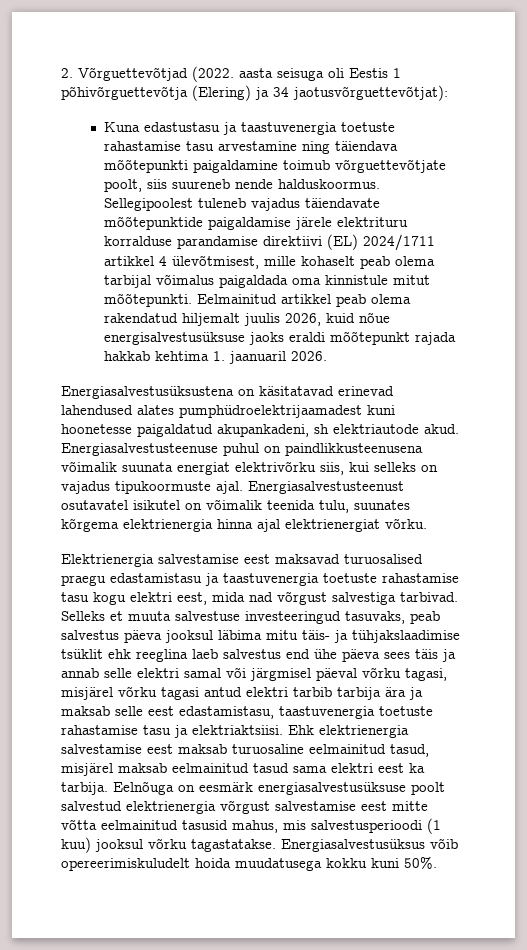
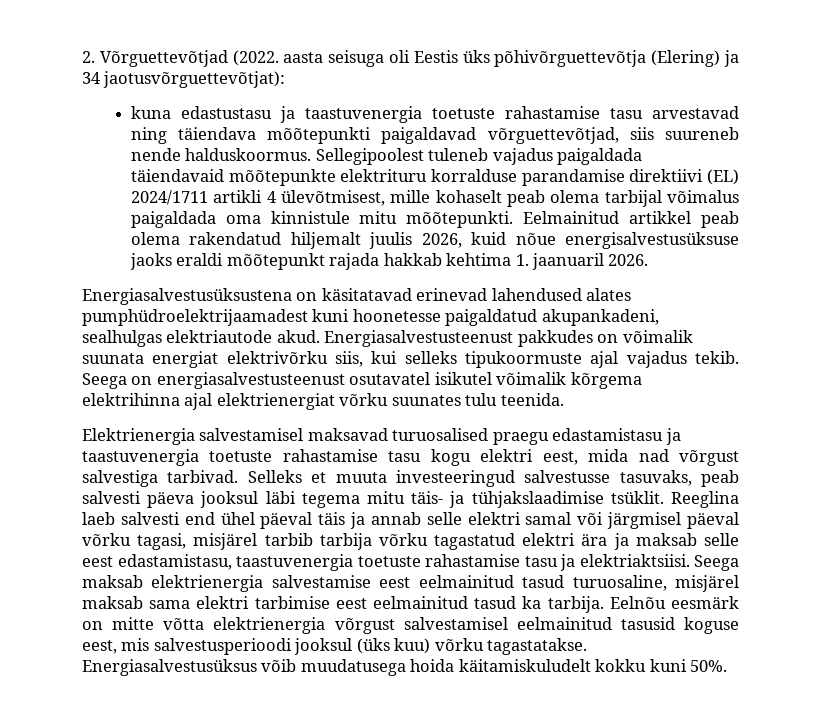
[393,68,401,78] 1 -> [462,50,490,63] üks
[104,122,141,132] Kuna -> [130,106,171,119] kuna
[218,141,298,151] arvestamine -> [652,106,740,119] arvestavad
[193,159,447,173] [104,179,143,192] paigaldamine toimub võrguettevõtjate poolt, -> [381,127,619,144] paigaldavad võrguettevõtjad,
[305,198,381,208] [104,216,333,230] täiendavate mõõtepunktide paigaldamise järele -> [557,148,643,165] [130,169,336,186] paigaldada täiendavaid mõõtepunkte
[104,256,155,266] artikkel -> [213,190,263,203] artikli
[393,275,431,285] mitut -> [359,211,398,224] mitu
[314,424,329,434] sh -> [82,330,162,347] sealhulgas
[61,443,423,456] Energiasalvestusteenuse puhul on paindlikkusteenusena -> [324,330,619,347] Energiasalvestusteenust pakkudes on
[421,465,438,472] [61,481,404,494] [61,499,410,513] [61,518,427,532] on vajadus tipukoormuste ajal. Energiasalvestusteenust osutavatel isikutel on võimalik teenida tulu, suunates kõrgema elektrienergia hinna ajal elektrienergiat võrku. -> [464,351,739,368] [82,372,642,389] [82,393,564,410] tipukoormuste ajal vajadus tekib. Seega on energiasalvestusteenust osutavatel isikutel võimalik kõrgema elektrihinna ajal elektrienergiat võrku suunates tulu teenida.
[158,554,270,564] salvestamise eest -> [199,428,304,441] salvestamisel
[175,611,341,624] salvestuse investeeringud -> [395,470,611,487] investeeringud salvestusse
[61,630,119,640] salvestus -> [82,491,141,504] salvesti
[218,630,262,640] läbima -> [265,491,360,508] läbi tegema
[61,649,410,662] tsüklit ehk reeglina laeb salvestus end ühe päeva sees -> [610,491,740,508] [82,512,313,529] tsüklit. Reeglina laeb salvesti end ühel päeval
[118,686,381,700] võrku tagasi antud elektri tarbib tarbija -> [264,533,576,550] tarbib tarbija võrku tagastatud elektri
[288,725,314,735] Ehk -> [694,555,739,571] [82,575,143,588] Seega maksab
[178,744,429,757] [61,763,425,776] [61,781,445,795] [61,800,428,814] [61,818,441,834] [61,837,143,853] maksab turuosaline eelmainitud tasud, misjärel maksab eelmainitud tasud sama elektri eest ka tarbija. Eelnõuga on eesmärk energiasalvestusüksuse poolt salvestud elektrienergia võrgust salvestamise eest mitte võtta eelmainitud tasusid mahus, mis salvestusperioodi (1 kuu) jooksul -> [418,575,740,592] [82,596,740,613] [82,617,739,634] [82,638,431,655] eelmainitud tasud turuosaline, misjärel maksab sama elektri tarbimise eest eelmainitud tasud ka tarbija. Eelnõu eesmärk on mitte võtta elektrienergia võrgust salvestamisel eelmainitud tasusid koguse eest, mis salvestusperioodi jooksul (üks kuu)
[61,858,322,871] opereerimiskuludelt hoida muudatusega -> [300,659,591,676] muudatusega hoida käitamiskuludelt

